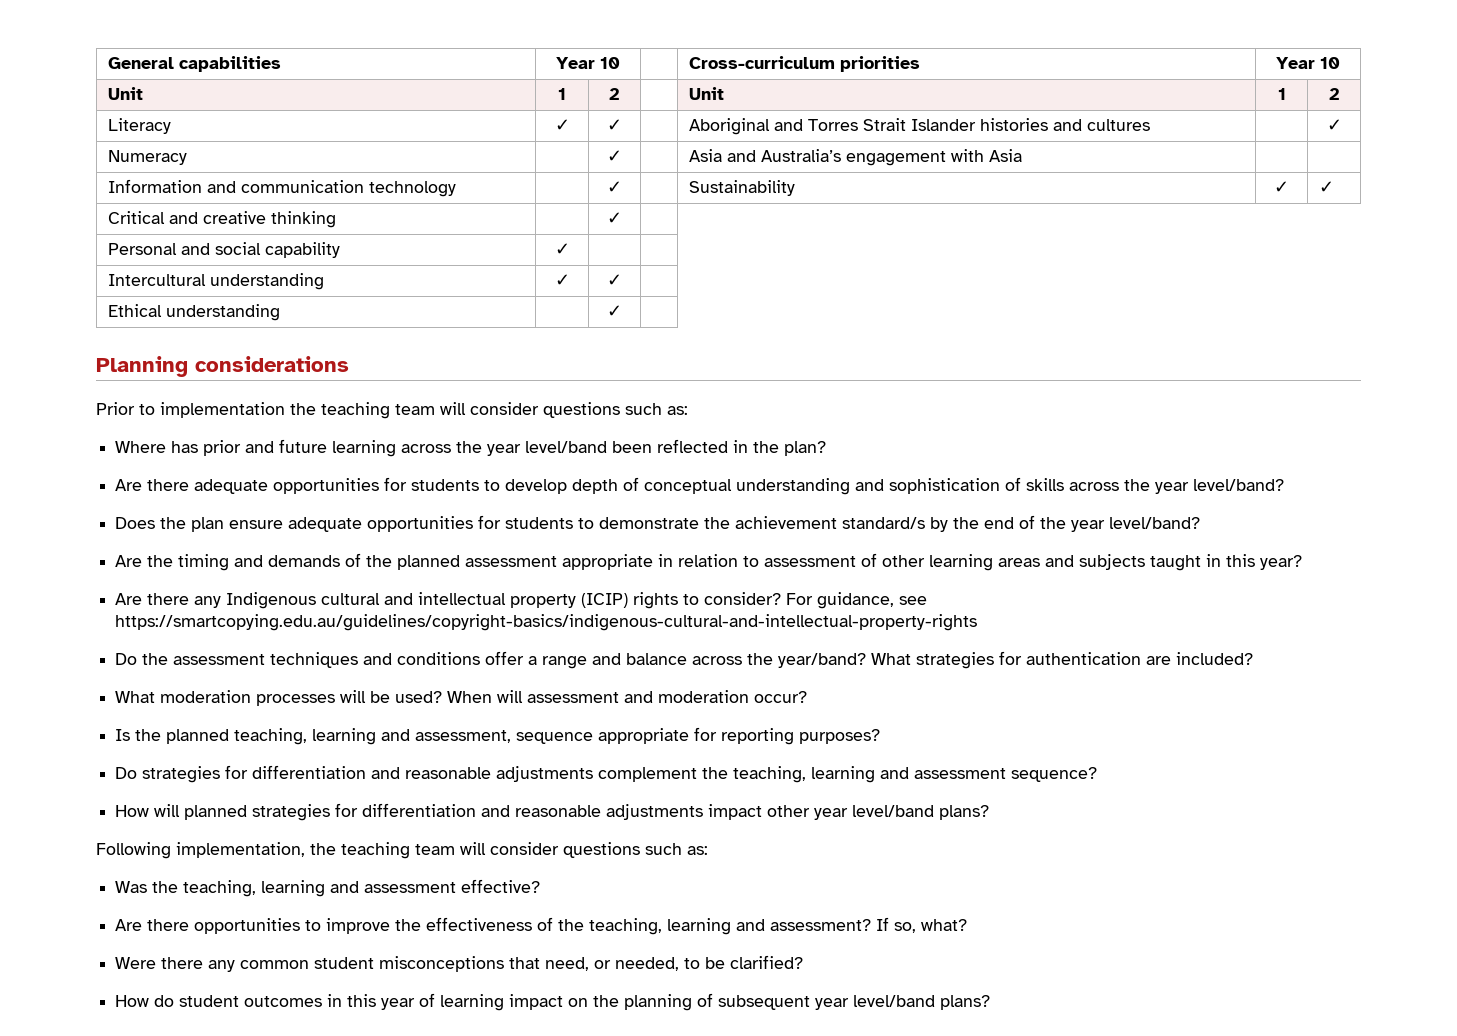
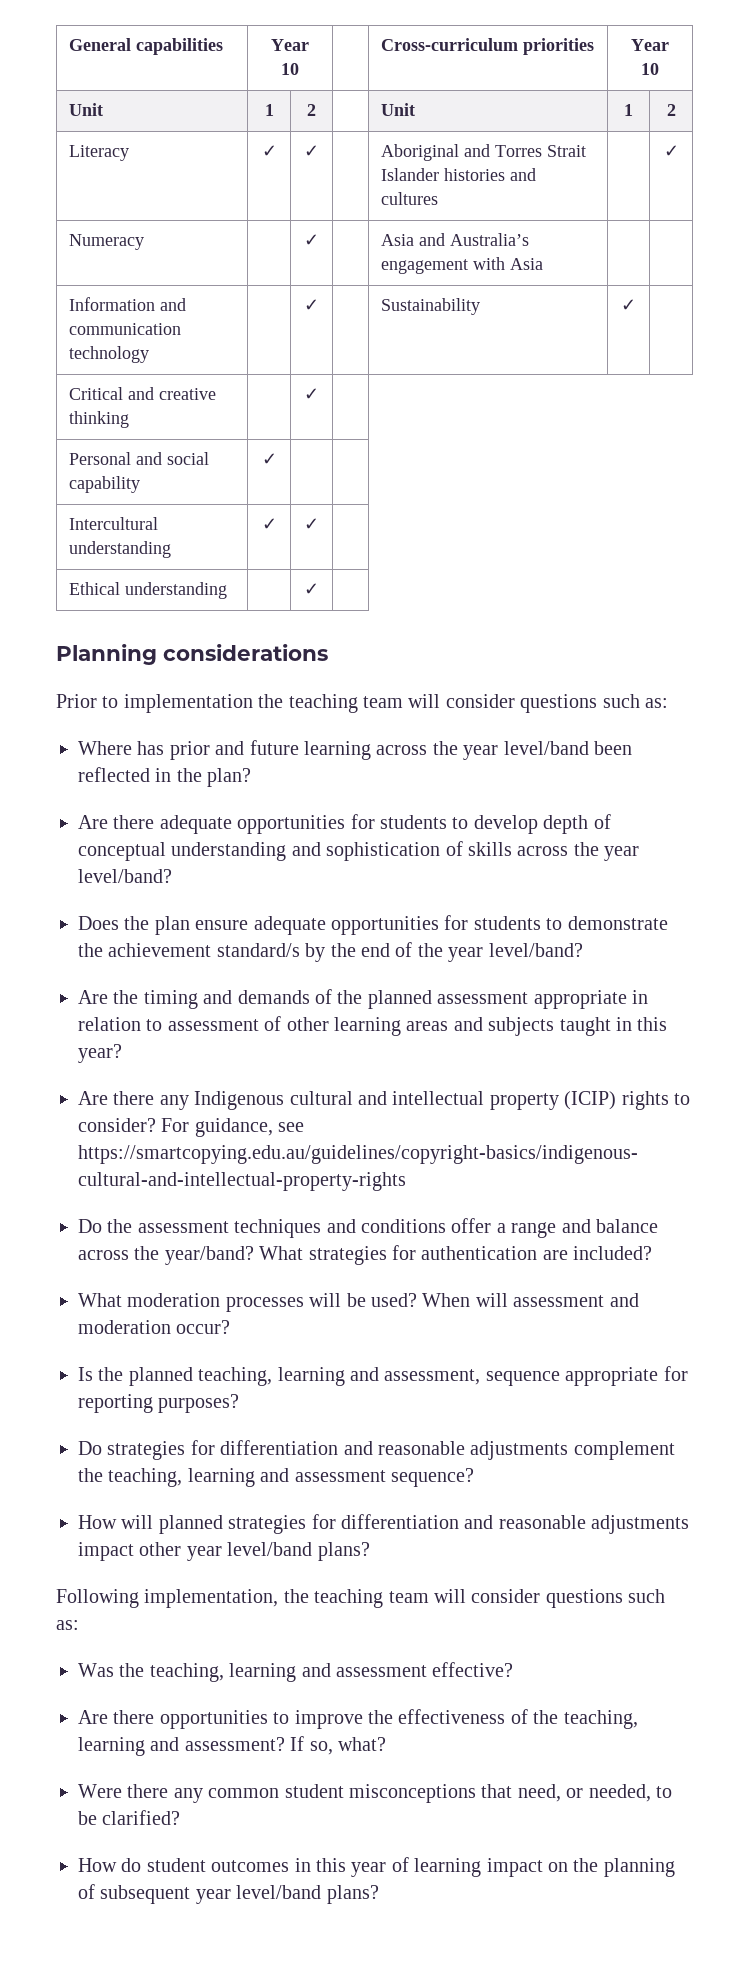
[1318,181,1334,193] ✓ -> (636, 305) none

